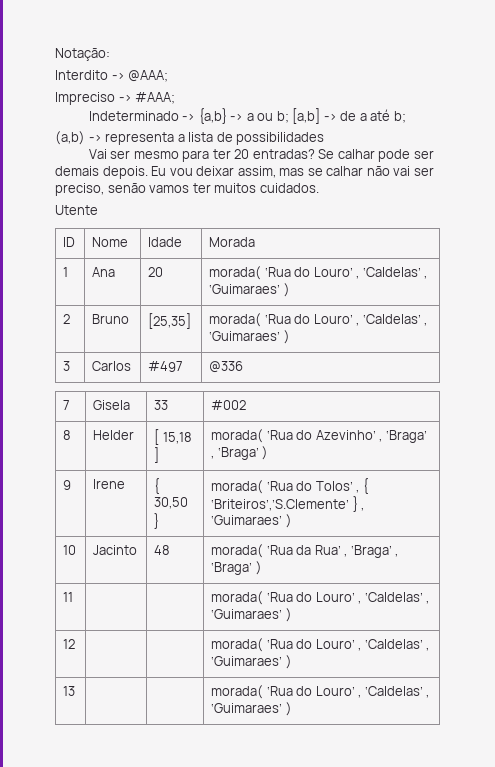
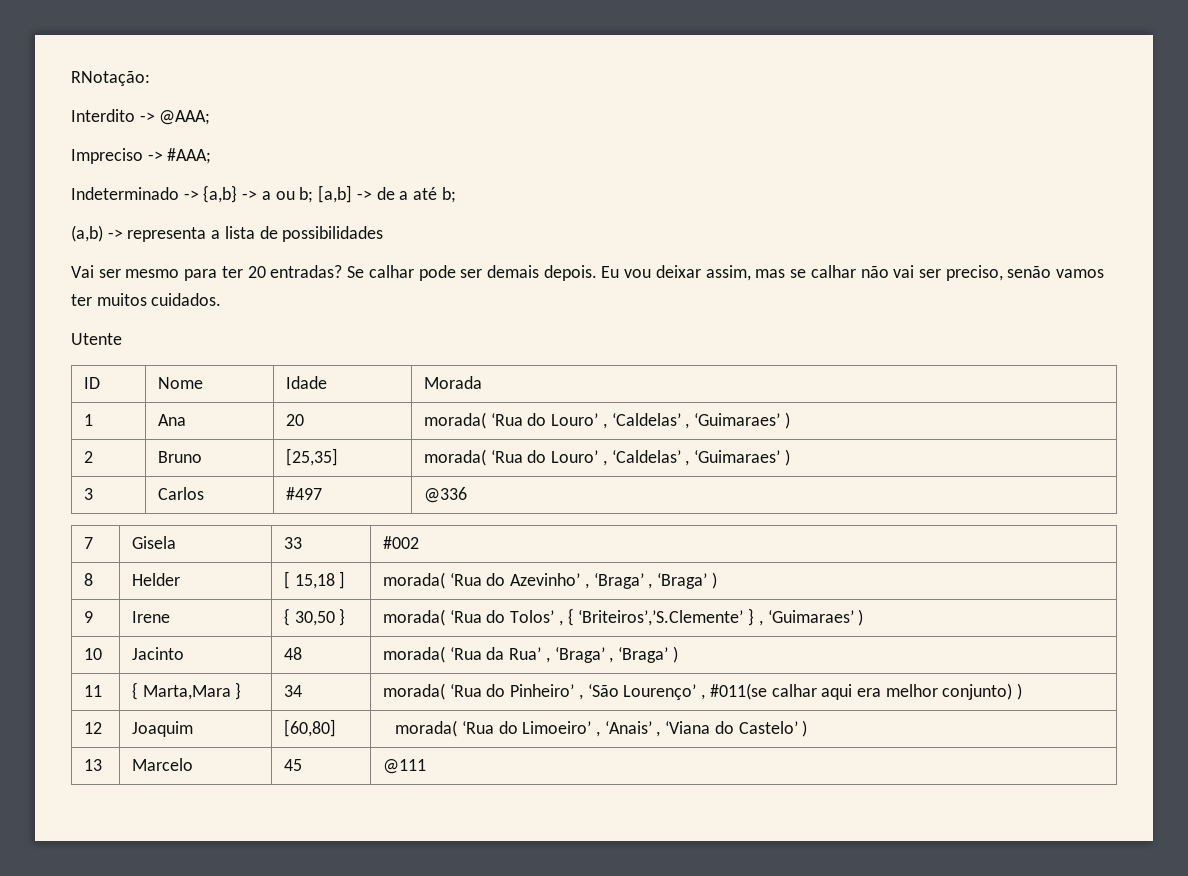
[55,48,110,61] Notação: -> [71,71,150,86] RNotação:
[211,591,430,605] [211,609,283,619] | | morada( ‘Rua do Louro’ , ‘Caldelas’ , ‘Guimaraes’ -> [131,682,242,700] [283,685,302,697] [382,683,1013,700] { Marta,Mara } | 34 | morada( ‘Rua do Pinheiro’ , ‘São Lourenço’ , #011(se calhar aqui era melhor conjunto)
[211,638,430,652] [211,655,292,669] [63,686,76,696] [211,685,430,699] [211,702,292,716] | | morada( ‘Rua do Louro’ , ‘Caldelas’ , ‘Guimaraes’ ) // 13 | | | morada( ‘Rua do Louro’ , ‘Caldelas’ , ‘Guimaraes’ ) -> [131,721,193,737] [283,719,336,737] [395,720,808,737] [83,759,102,771] [131,758,193,771] [283,759,302,771] [382,759,426,774] Joaquim | [60,80] | morada( ‘Rua do Limoeiro’ , ‘Anais’ , ‘Viana do Castelo’ ) // 13 | Marcelo | 45 | @111

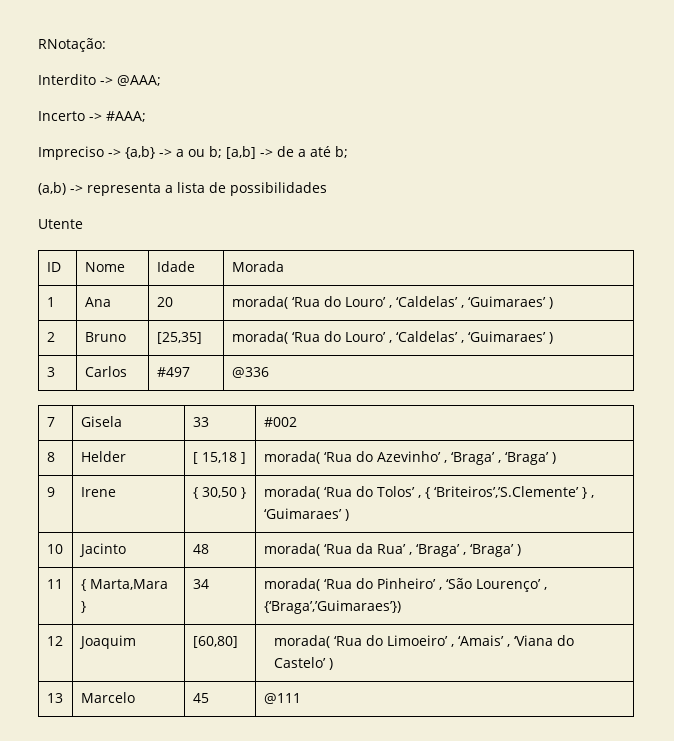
[71,148,143,164] Impreciso -> [38,111,85,121] Incerto
[71,187,179,200] Indeterminado -> [38,146,104,160] Impreciso
[71,265,1105,281] [71,293,222,306] // Vai ser mesmo para ter 20 entradas? Se calhar pode ser demais depois. Eu vou deixar assim, mas se calhar não vai ser preciso, senão vamos ter muitos cuidados. -> (327, 189) none
[709,683,1023,700] #011(se calhar aqui era melhor conjunto) ) -> [263,600,401,614] {‘Braga’,’Guimaraes’})
[604,721,652,734] ‘Anais’ -> [458,635,505,646] ‘Amais’

